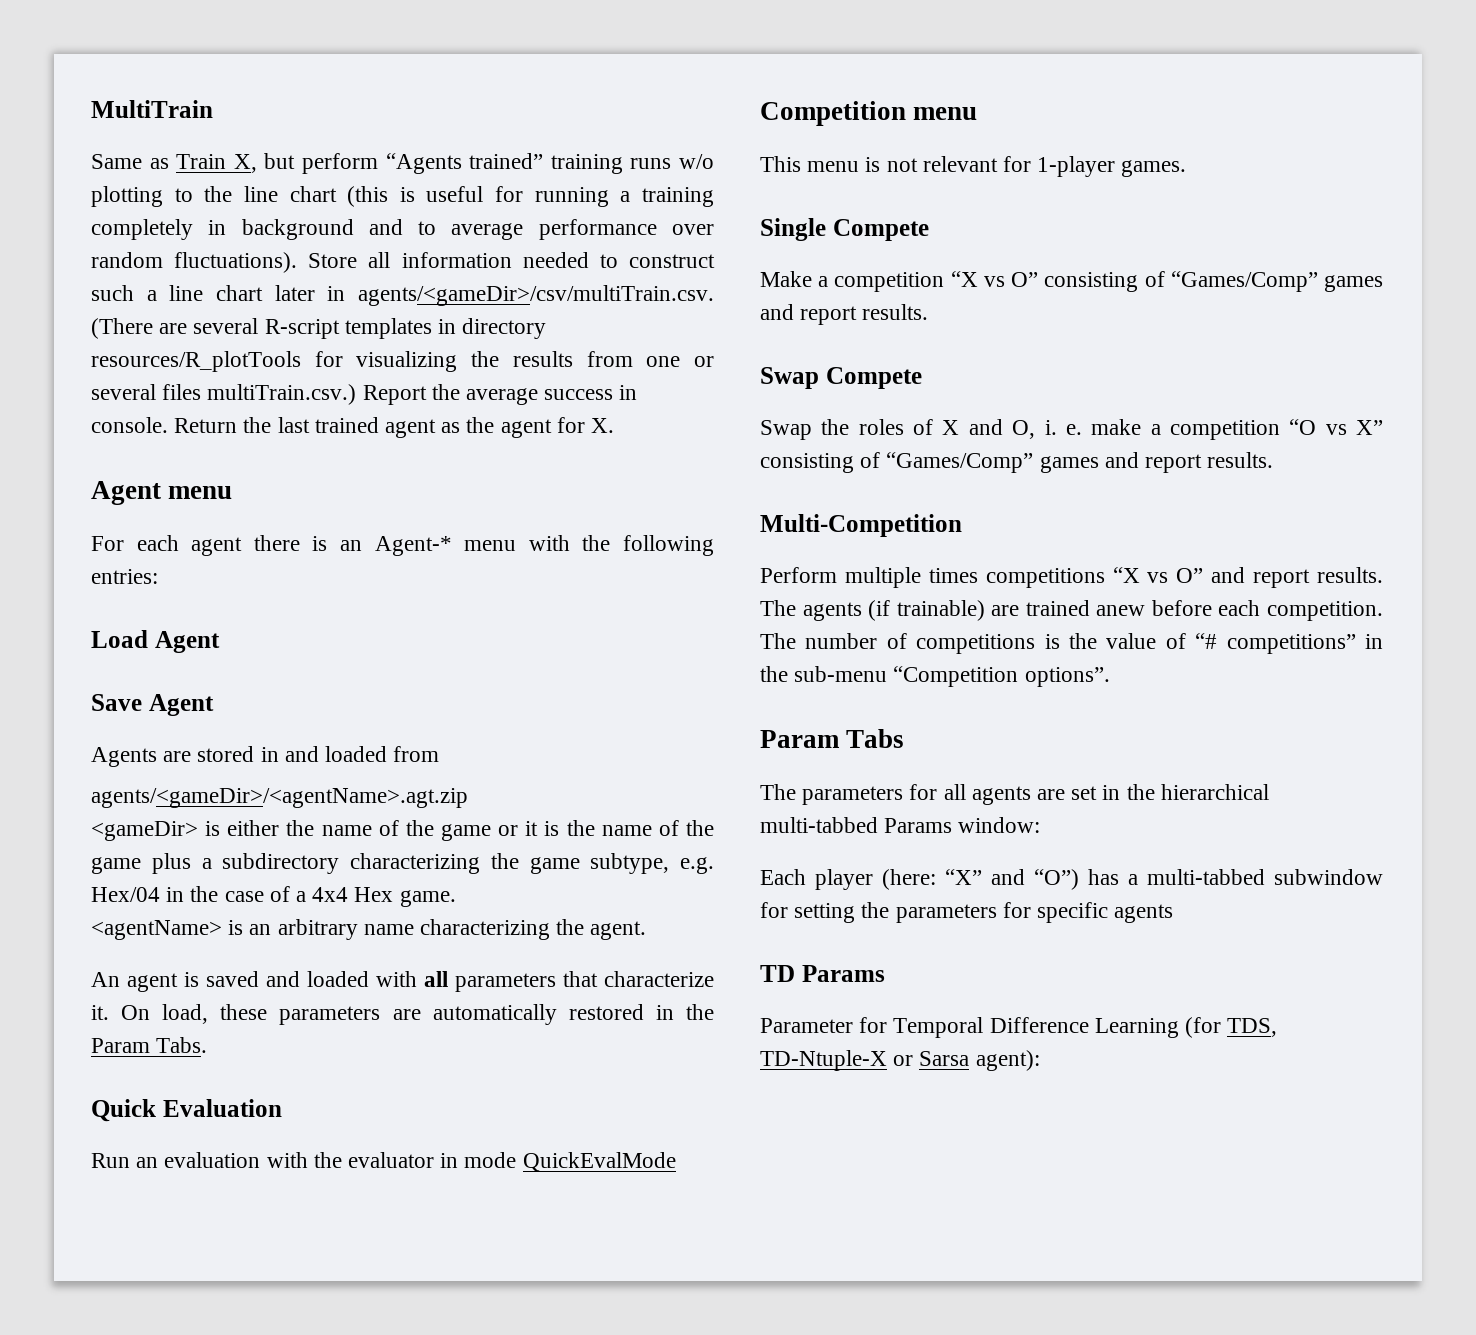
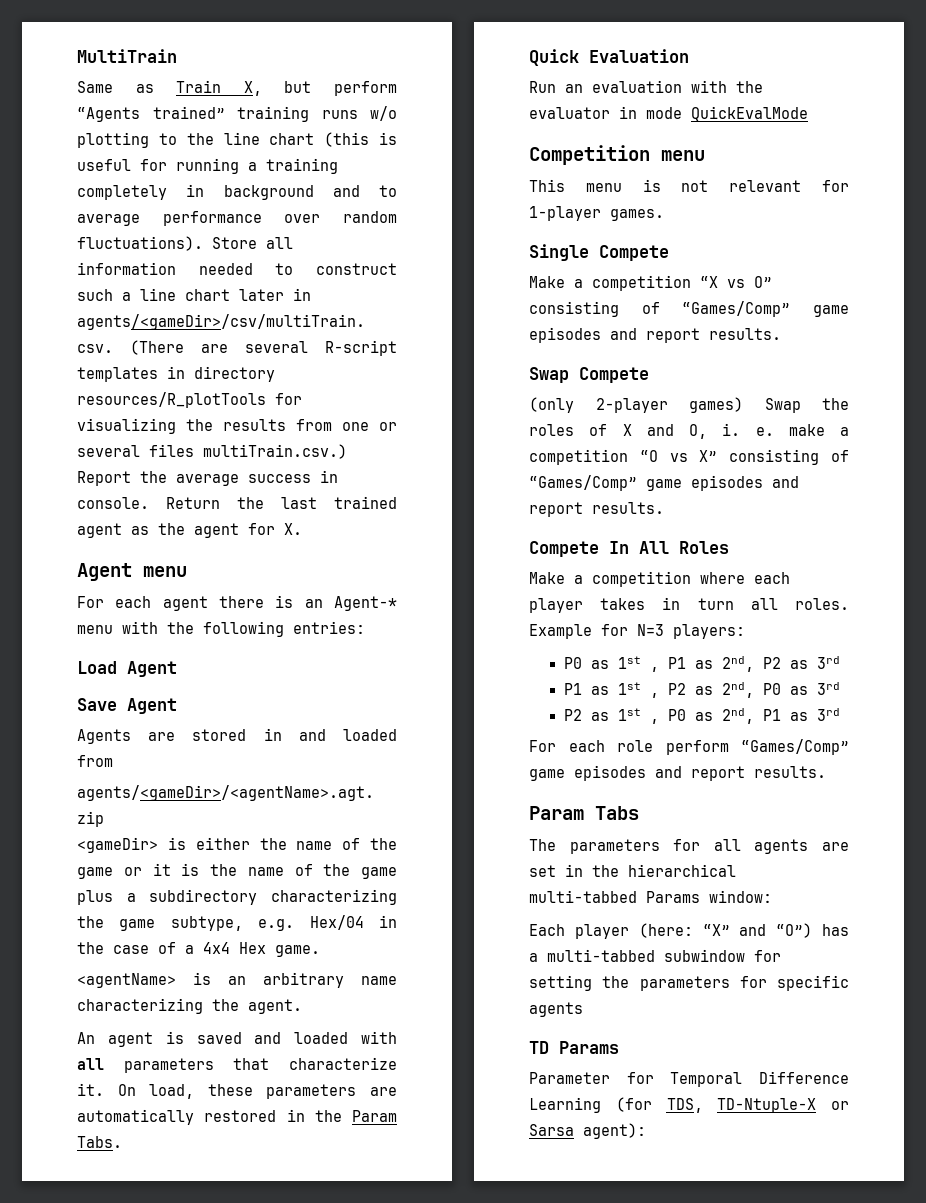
[1324,275,1383,292] games -> [813,305,849,317] [529,327,601,343] game episodes
(922, 378) none -> [529,397,743,413] (only 2-player games)
[1039,452,1274,473] [760,514,962,537] [760,567,1383,588] [760,600,1383,621] [760,633,1383,654] [760,666,1110,687] games and report results. // Multi-Competition // Perform multiple times competitions “X vs O” and report results. The agents (if trainable) are trained anew before each competition. The number of competitions is the value of “# competitions” in the sub-menu “Competition options”. -> [646,475,799,491] [529,502,664,517] [529,541,729,557] [529,571,790,587] [529,597,849,613] [529,624,745,639] [563,656,840,672] [563,682,840,698] [563,708,840,724] [529,739,849,755] [529,765,826,781] game episodes and report results. // Compete In All Roles // Make a competition where each player takes in turn all roles. Example for N=3 players: // P0 as 1st , P1 as 2nd, P2 as 3rd // P1 as 1st , P2 as 2nd, P0 as 3rd // P2 as 1st , P0 as 2nd, P1 as 3rd // For each role perform “Games/Comp” game episodes and report results.

